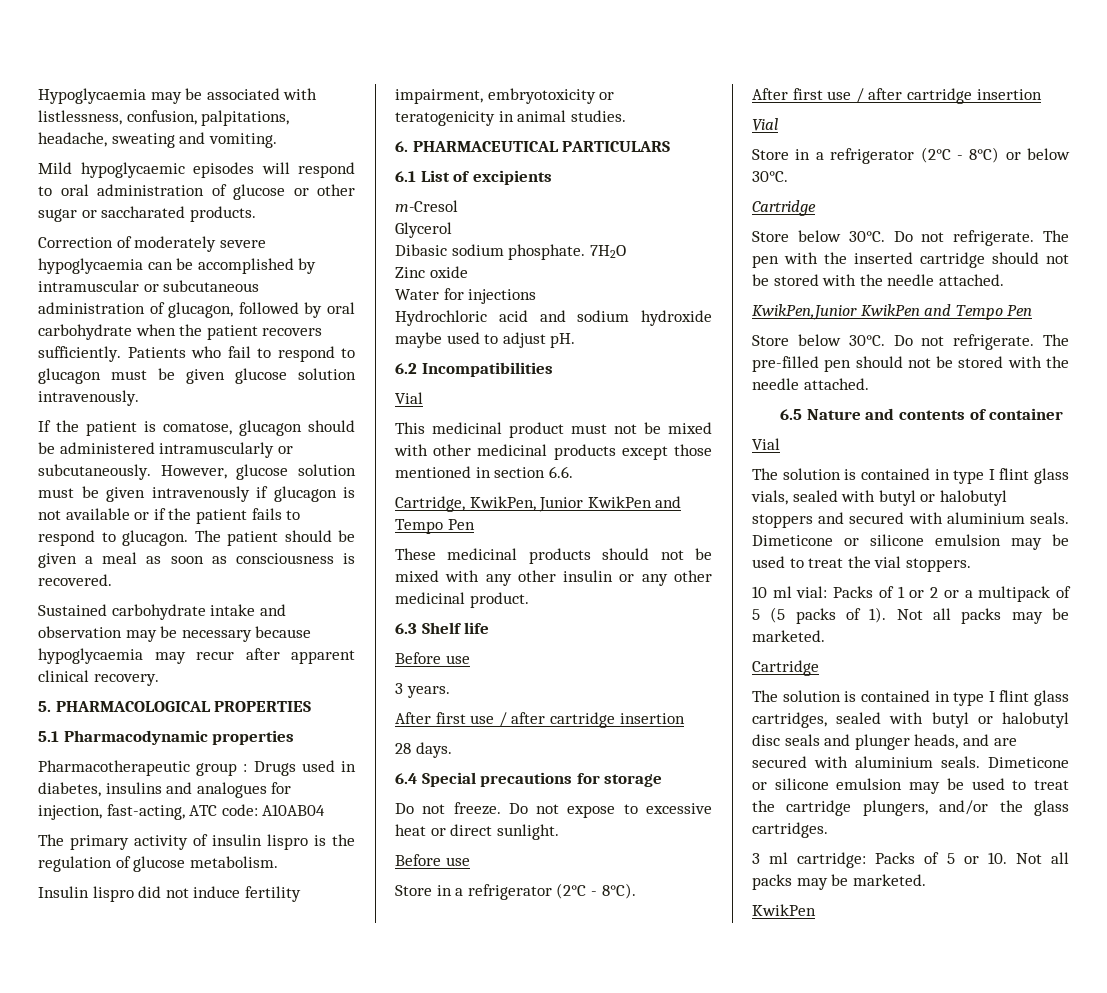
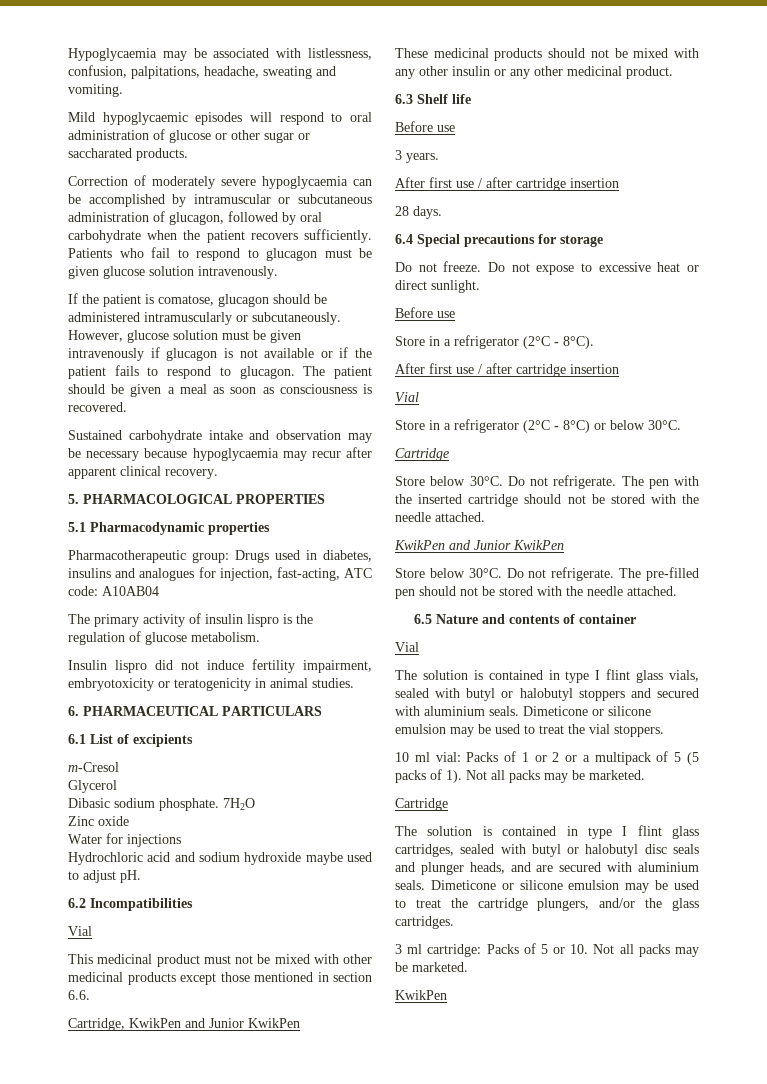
[196,763,248,776] group : -> [192,552,229,563] group:
[469,496,682,512] [395,519,475,534] KwikPen, Junior KwikPen and Tempo Pen -> [129,1018,300,1028] KwikPen and Junior KwikPen
[752,304,1033,320] KwikPen,Junior KwikPen and Tempo Pen -> [394,540,564,550] KwikPen and Junior KwikPen

